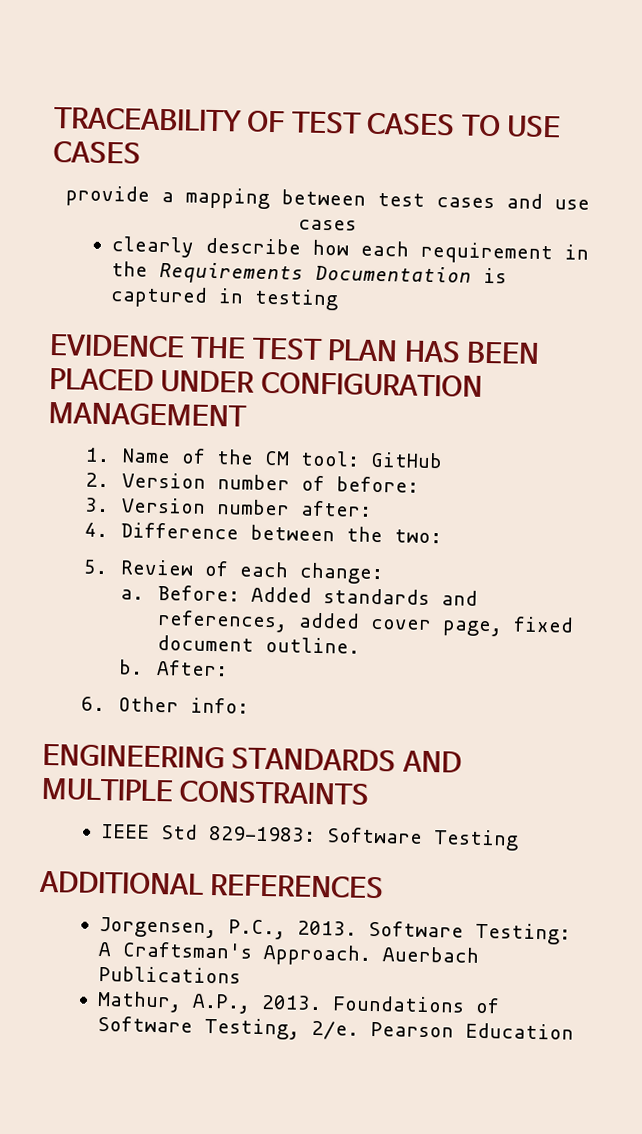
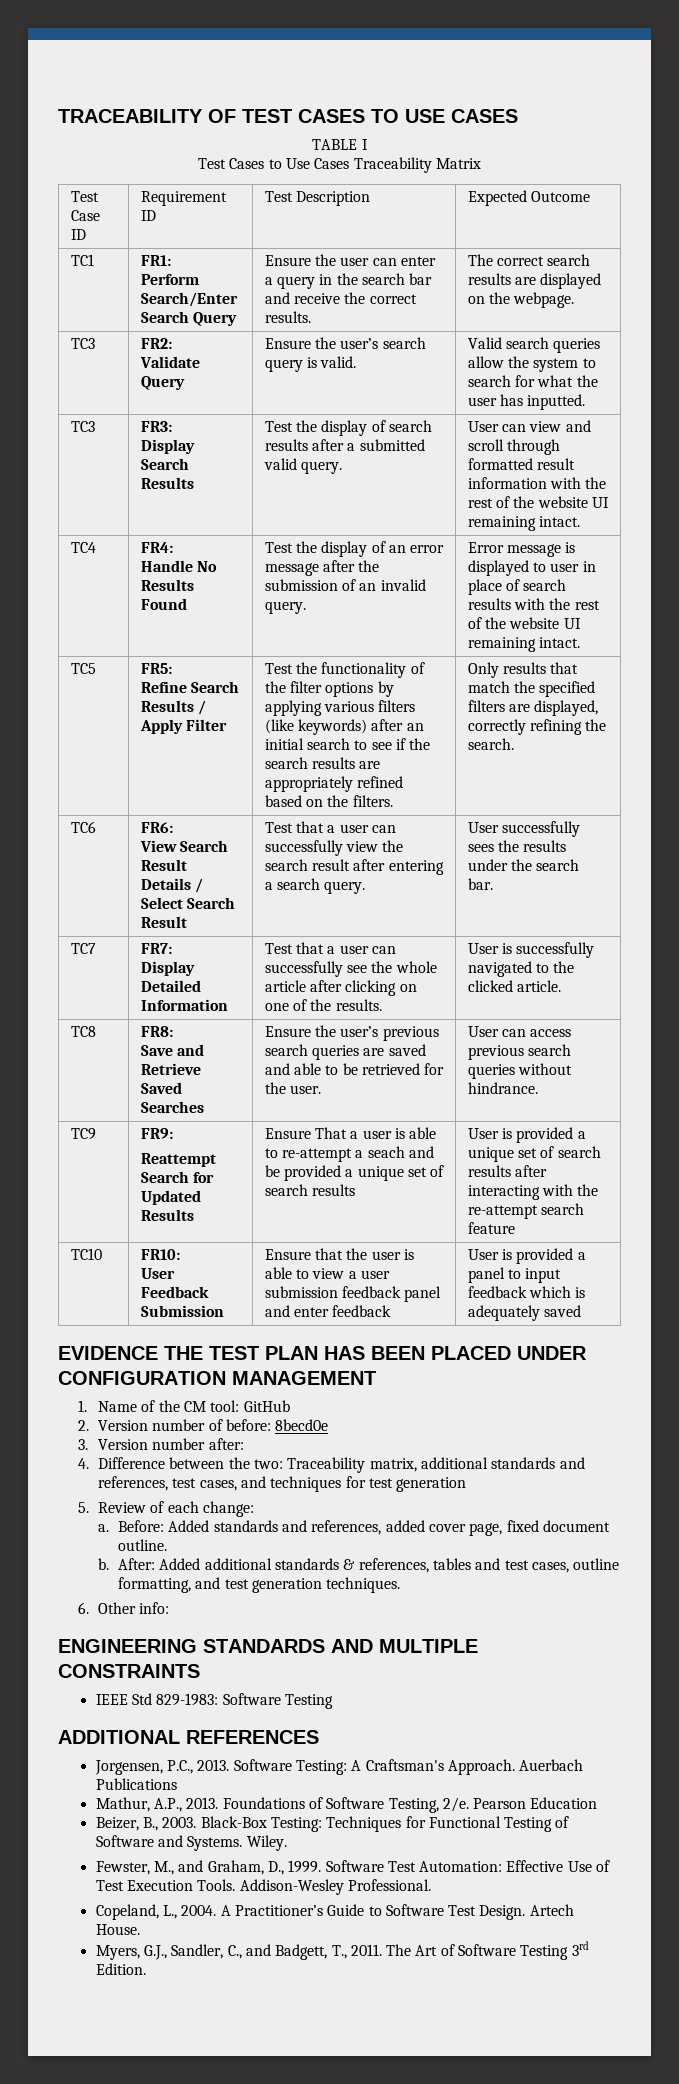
[65,185,590,210] [298,219,357,231] [111,236,590,265] [111,261,508,285] [110,286,340,311] provide a mapping between test cases and use cases // clearly describe how each requirement in the Requirements Documentation is captured in testing -> [312,139,368,150] [198,157,481,173] [70,191,99,202] [70,210,100,221] [70,229,86,240] [140,191,227,206] [140,210,156,221] [264,191,370,206] [467,190,590,206] [70,254,94,266] [140,255,171,266] [140,274,199,285] [140,292,238,307] [140,311,237,326] [264,254,436,266] [264,273,433,289] [264,292,417,304] [264,311,311,323] [467,254,591,266] [467,273,602,289] [467,292,575,308] [70,338,95,349] [140,338,172,349] [139,356,200,368] [140,376,185,390] [264,337,426,349] [264,356,357,372] [467,337,601,353] [467,356,596,372] [467,375,598,387] [467,394,586,410] [70,421,95,432] [140,421,172,432] [140,439,195,454] [140,458,189,470] [140,477,194,489] [264,420,432,436] [264,439,425,451] [263,458,342,474] [467,420,591,432] [467,439,560,455] [467,458,575,470] [467,477,607,489] [467,496,609,508] [467,516,580,531] [70,542,96,553] [140,542,173,553] [140,560,217,572] [140,579,194,591] [140,598,187,610] [264,541,445,557] [264,560,380,576] [264,579,426,591] [264,601,306,614] [467,542,576,557] [467,560,596,576] [467,579,567,595] [467,598,600,610] [467,617,581,629] [467,637,580,652] [70,663,96,674] [140,663,172,674] [140,681,239,693] [140,700,206,715] [139,719,227,734] [264,662,425,678] [264,681,394,697] [264,700,416,716] [264,719,424,735] [264,738,431,750] [264,757,381,769] [264,776,403,792] [264,795,393,807] [467,662,579,678] [467,681,596,697] [467,700,599,716] [467,719,607,735] [467,738,514,750] [70,821,96,833] [140,822,173,833] [139,840,228,852] [140,859,187,871] [140,878,203,893] [140,897,235,909] [140,916,187,928] [264,821,396,833] [264,840,404,856] [264,859,444,875] [264,878,366,894] [467,821,580,837] [467,840,567,852] [467,859,580,871] [467,878,493,890] [70,943,96,954] [140,943,172,954] [140,961,195,976] [140,980,201,992] [140,999,228,1011] [264,942,396,954] [264,961,437,977] [264,980,417,996] [264,999,382,1011] [467,942,595,958] [467,961,575,977] [467,980,561,992] [70,1026,96,1037] [140,1026,173,1037] [140,1044,204,1056] [140,1063,201,1075] [140,1082,182,1094] [140,1101,204,1113] [264,1025,439,1041] [264,1044,426,1060] [264,1063,445,1075] [264,1082,321,1094] [467,1026,572,1037] [467,1044,571,1060] [467,1063,572,1079] [467,1082,538,1094] [70,1128,96,1140] [140,1128,173,1139] [140,1153,216,1167] [140,1171,214,1183] [140,1190,201,1205] [140,1209,194,1221] [264,1127,437,1139] [264,1146,434,1162] [264,1165,445,1181] [264,1184,355,1196] [467,1127,586,1143] [467,1146,601,1162] [467,1165,547,1177] [467,1184,599,1200] [467,1203,584,1219] [467,1222,515,1234] [70,1248,102,1260] [140,1249,180,1260] [140,1268,175,1279] [140,1286,209,1298] [140,1305,224,1317] [264,1248,414,1260] [264,1267,390,1279] [264,1286,442,1302] [264,1305,392,1317] [467,1248,586,1264] [467,1267,562,1283] [467,1286,586,1298] [467,1305,581,1321] TABLE I // Test Cases to Use Cases Traceability Matrix // Test Case ID | Requirement ID | Test Description | Expected Outcome // TC1 | FR1: // Perform Search/Enter Search Query | Ensure the user can enter a query in the search bar and receive the correct results. | The correct search results are displayed on the webpage. // TC3 | FR2: // Validate Query | Ensure the user’s search query is valid. | Valid search queries allow the system to search for what the user has inputted. // TC3 | FR3: // Display Search Results | Test the display of search results after a submitted valid query. | User can view and scroll through formatted result information with the rest of the website UI remaining intact. // TC4 | FR4: // Handle No Results Found | Test the display of an error message after the submission of an invalid query. | Error message is displayed to user in place of search results with the rest of the website UI remaining intact. // TC5 | FR5: // Refine Search Results / Apply Filter | Test the functionality of the filter options by applying various filters (like keywords) after an initial search to see if the search results are appropriately refined based on the filters. | Only results that match the specified filters are displayed, correctly refining the search. // TC6 | FR6: // View Search Result Details / Select Search Result | Test that a user can successfully view the search result after entering a search query. | User successfully sees the results under the search bar. // TC7 | FR7: // Display Detailed Information | Test that a user can successfully see the whole article after clicking on one of the results. | User is successfully navigated to the clicked article. // TC8 | FR8: // Save and Retrieve Saved Searches | Ensure the user’s previous search queries are saved and able to be retrieved for the user. | User can access previous search queries without hindrance. // TC9 | FR9: // Reattempt Search for Updated Results | Ensure That a user is able to re-attempt a seach and be provided a unique set of search results | User is provided a unique set of search results after interacting with the re-attempt search feature // TC10 | FR10: // User Feedback Submission | Ensure that the user is able to view a user submission feedback panel and enter feedback | User is provided a panel to input feedback which is adequately saved
(420, 484) none -> [275,1419,329,1431] 8becd0e
(443, 536) none -> [287,1457,585,1473] [97,1476,467,1492] Traceability matrix, additional standards and references, test cases, and techniques for test generation
(228, 668) none -> [159,1558,620,1573] [117,1577,401,1593] Added additional standards & references, tables and test cases, outline formatting, and test generation techniques.
(575, 1031) none -> [95,1816,570,1832] [95,1835,287,1851] [95,1860,611,1875] [95,1879,431,1895] [95,1904,574,1920] [95,1924,140,1935] [95,1941,589,1960] [95,1963,146,1975] // Beizer, B., 2003. Black-Box Testing: Techniques for Functional Testing of Software and Systems. Wiley. // Fewster, M., and Graham, D., 1999. Software Test Automation: Effective Use of Test Execution Tools. Addison-Wesley Professional. // Copeland, L., 2004. A Practitioner’s Guide to Software Test Design. Artech House. // Myers, G.J., Sandler, C., and Badgett, T., 2011. The Art of Software Testing 3rd Edition.

